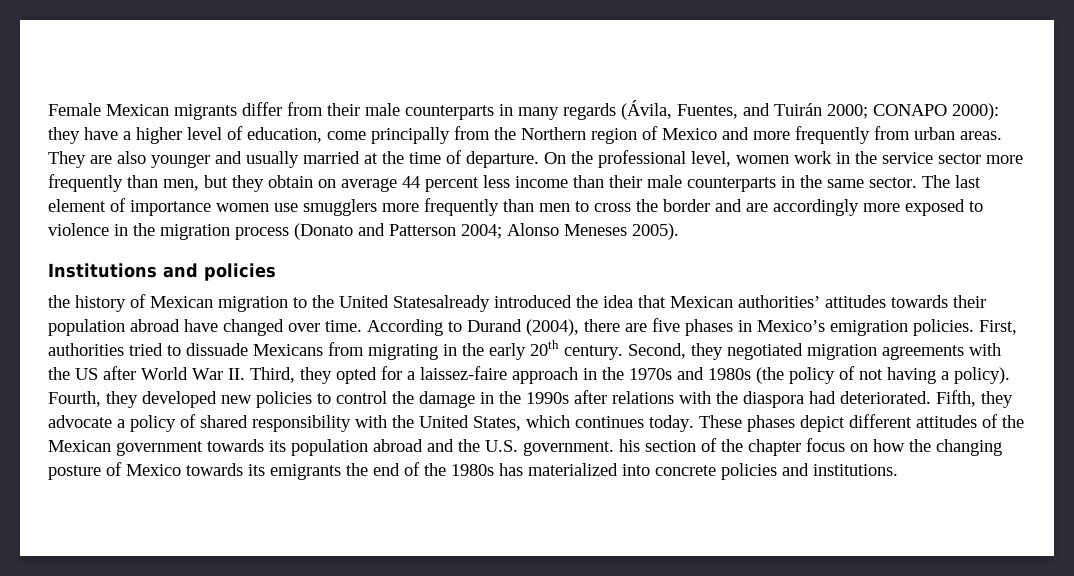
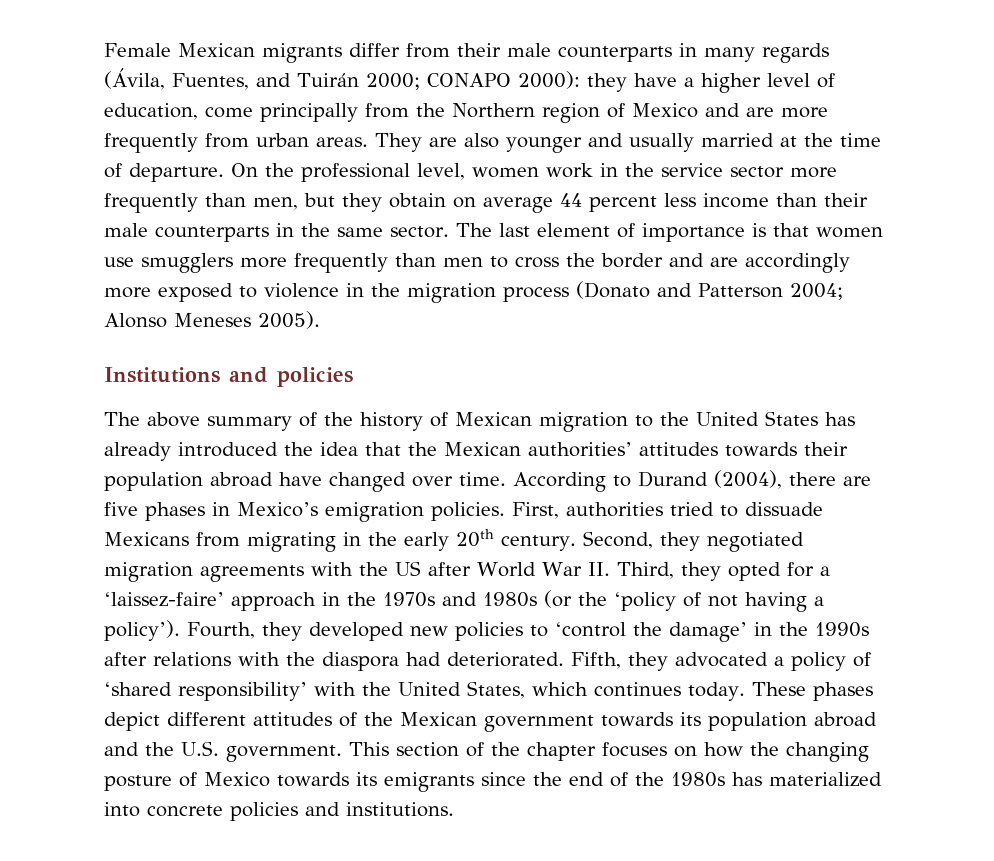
(749, 133) none -> [746,107,774,117] are
(211, 208) none -> [751,223,809,237] is that
(276, 272) none -> [104,412,317,431] The above summary of
[393,295,490,312] Statesalready -> [765,411,855,426] [104,442,171,461] States has already
(666, 301) none -> [408,442,437,456] the
[420,366,507,380] laissez-faire -> [104,592,224,607] ‘laissez-faire’
[756,367,835,384] (the policy -> [544,590,676,611] (or the ‘policy
[954,367,1010,384] policy). -> [104,620,180,641] policy’).
[336,391,475,408] control the damage -> [555,622,747,642] ‘control the damage’
[48,415,112,428] advocate -> [675,652,768,667] advocated
[200,415,351,432] shared responsibility -> [104,682,307,701] ‘shared responsibility’
[619,439,640,452] his -> [349,742,389,756] This
[806,438,845,452] focus -> [602,742,667,757] focuses
(341, 472) none -> [481,772,526,786] since

